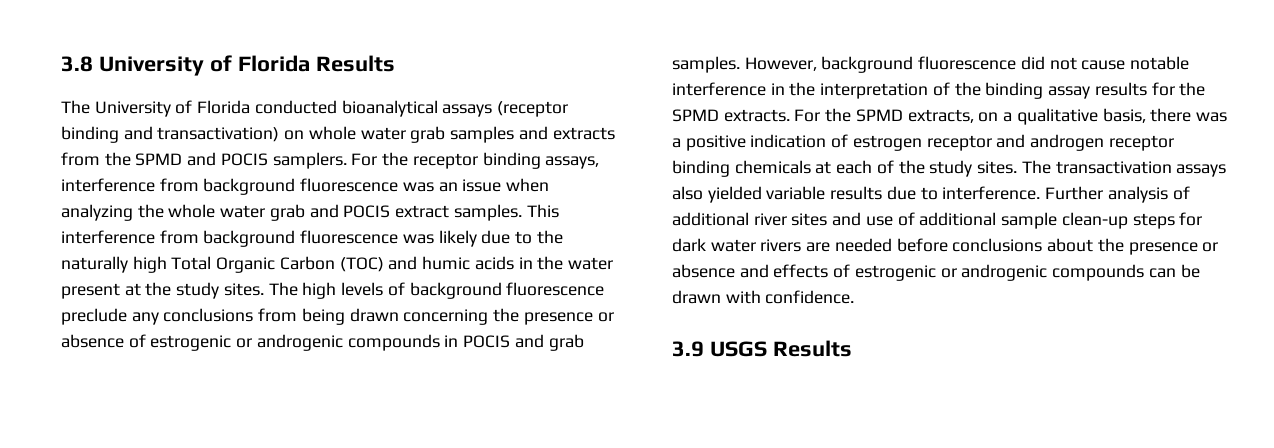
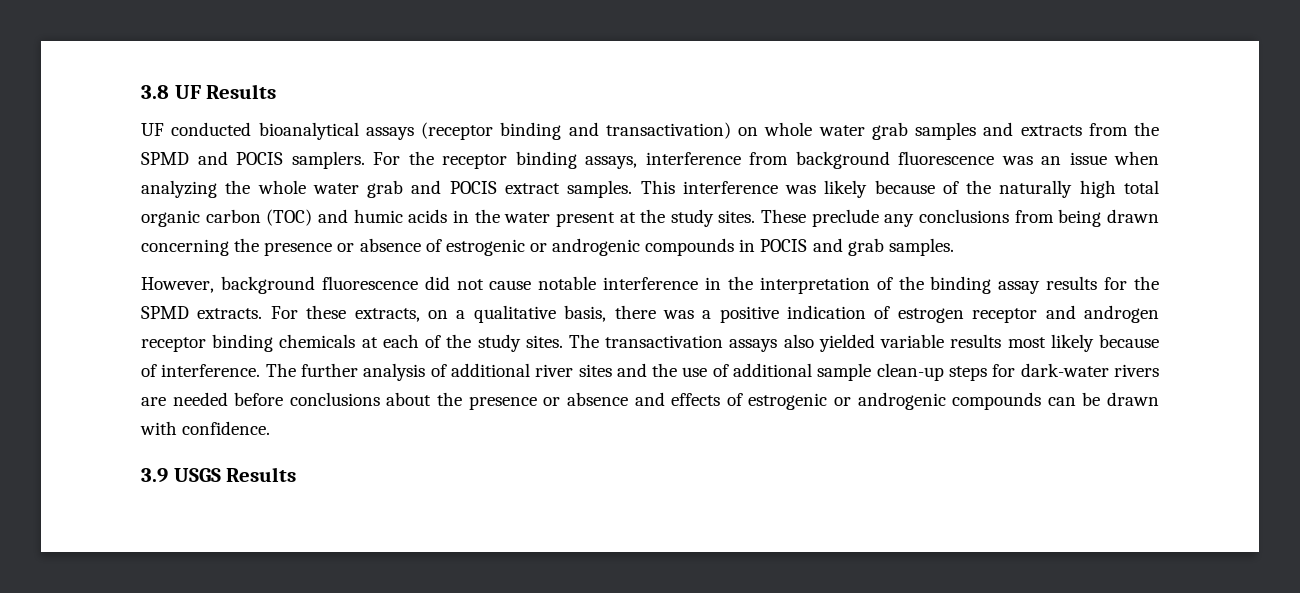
[98,55,395,76] [61,100,251,117] University of Florida Results // The University of Florida -> [174,84,277,99] [141,123,164,136] UF Results // UF
[159,230,563,247] [61,256,335,273] from background fluorescence was likely due to the naturally high Total Organic Carbon -> [785,180,1160,198] [141,209,261,227] was likely because of the naturally high total organic carbon
[268,282,605,299] The high levels of background fluorescence -> [761,209,807,223] These
(740, 64) none -> (954, 247) //
[825,108,903,122] the SPMD -> [306,305,347,319] these
[886,186,1104,200] due to interference. Further -> [1007,334,1159,352] [141,363,358,377] most likely because of interference. The further
(862, 219) none -> [652,363,678,377] the
[672,238,756,252] dark water -> [1020,363,1109,377] dark-water

